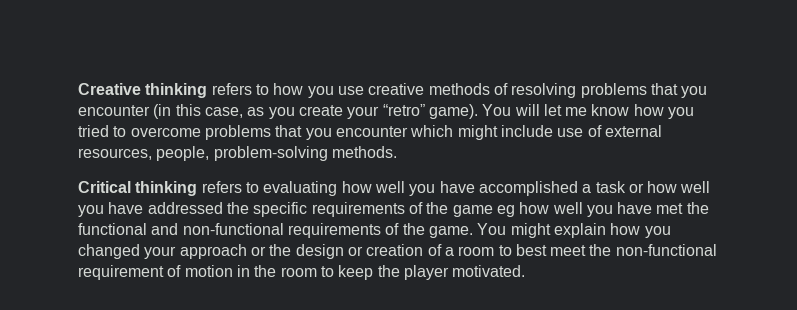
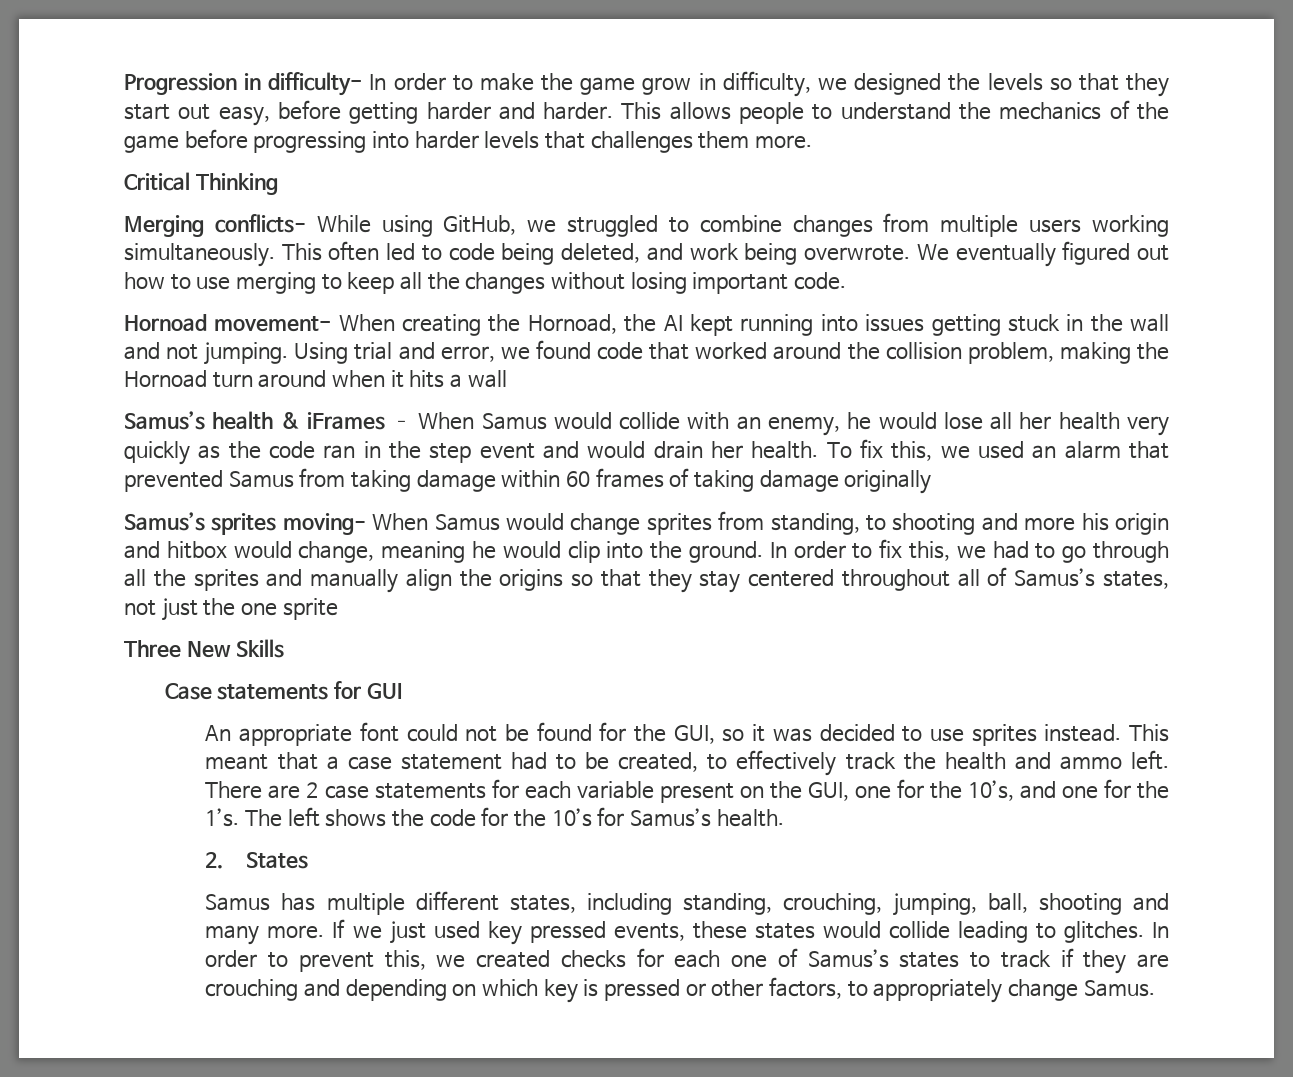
[78,83,708,98] [78,104,695,119] [78,125,662,140] [78,146,397,161] [78,181,711,196] [78,202,709,217] [78,223,671,238] [78,244,717,259] [78,265,526,280] Creative thinking refers to how you use creative methods of resolving problems that you encounter (in this case, as you create your “retro” game). You will let me know how you tried to overcome problems that you encounter which might include use of external resources, people, problem-solving methods. // Critical thinking refers to evaluating how well you have accomplished a task or how well you have addressed the specific requirements of the game eg how well you have met the functional and non-functional requirements of the game. You might explain how you changed your approach or the design or creation of a room to best meet the non-functional requirement of motion in the room to keep the player motivated. -> [124,71,1169,97] [124,100,1169,126] [124,129,812,153] [124,172,278,195] [124,213,1170,237] [124,241,1170,267] [124,272,846,294] [124,314,1169,336] [124,340,1169,365] [124,370,507,388] [124,411,1169,436] [124,439,1170,465] [124,468,932,494] [124,511,1169,535] [124,539,1170,563] [124,567,1170,593] [124,598,338,621] [124,639,285,658] [164,681,402,700] [205,722,1169,746] [205,750,1169,776] [205,779,1169,803] [205,807,784,827] [205,852,309,869] [205,891,1170,916] [205,919,1169,945] [205,948,1170,974] [205,977,1155,1003] Progression in difficulty- In order to make the game grow in difficulty, we designed the levels so that they start out easy, before getting harder and harder. This allows people to understand the mechanics of the game before progressing into harder levels that challenges them more. // Critical Thinking // Merging conflicts- While using GitHub, we struggled to combine changes from multiple users working simultaneously. This often led to code being deleted, and work being overwrote. We eventually figured out how to use merging to keep all the changes without losing important code. // Hornoad movement- When creating the Hornoad, the AI kept running into issues getting stuck in the wall and not jumping. Using trial and error, we found code that worked around the collision problem, making the Hornoad turn around when it hits a wall // Samus’s health & iFrames – When Samus would collide with an enemy, he would lose all her health very quickly as the code ran in the step event and would drain her health. To fix this, we used an alarm that prevented Samus from taking damage within 60 frames of taking damage originally // Samus’s sprites moving- When Samus would change sprites from standing, to shooting and more his origin and hitbox would change, meaning he would clip into the ground. In order to fix this, we had to go through all the sprites and manually align the origins so that they stay centered throughout all of Samus’s states, not just the one sprite // Three New Skills // Case statements for GUI // An appropriate font could not be found for the GUI, so it was decided to use sprites instead. This meant that a case statement had to be created, to effectively track the health and ammo left. There are 2 case statements for each variable present on the GUI, one for the 10’s, and one for the 1’s. The left shows the code for the 10’s for Samus’s health. // 2. States // Samus has multiple different states, including standing, crouching, jumping, ball, shooting and many more. If we just used key pressed events, these states would collide leading to glitches. In order to prevent this, we created checks for each one of Samus’s states to track if they are crouching and depending on which key is pressed or other factors, to appropriately change Samus.

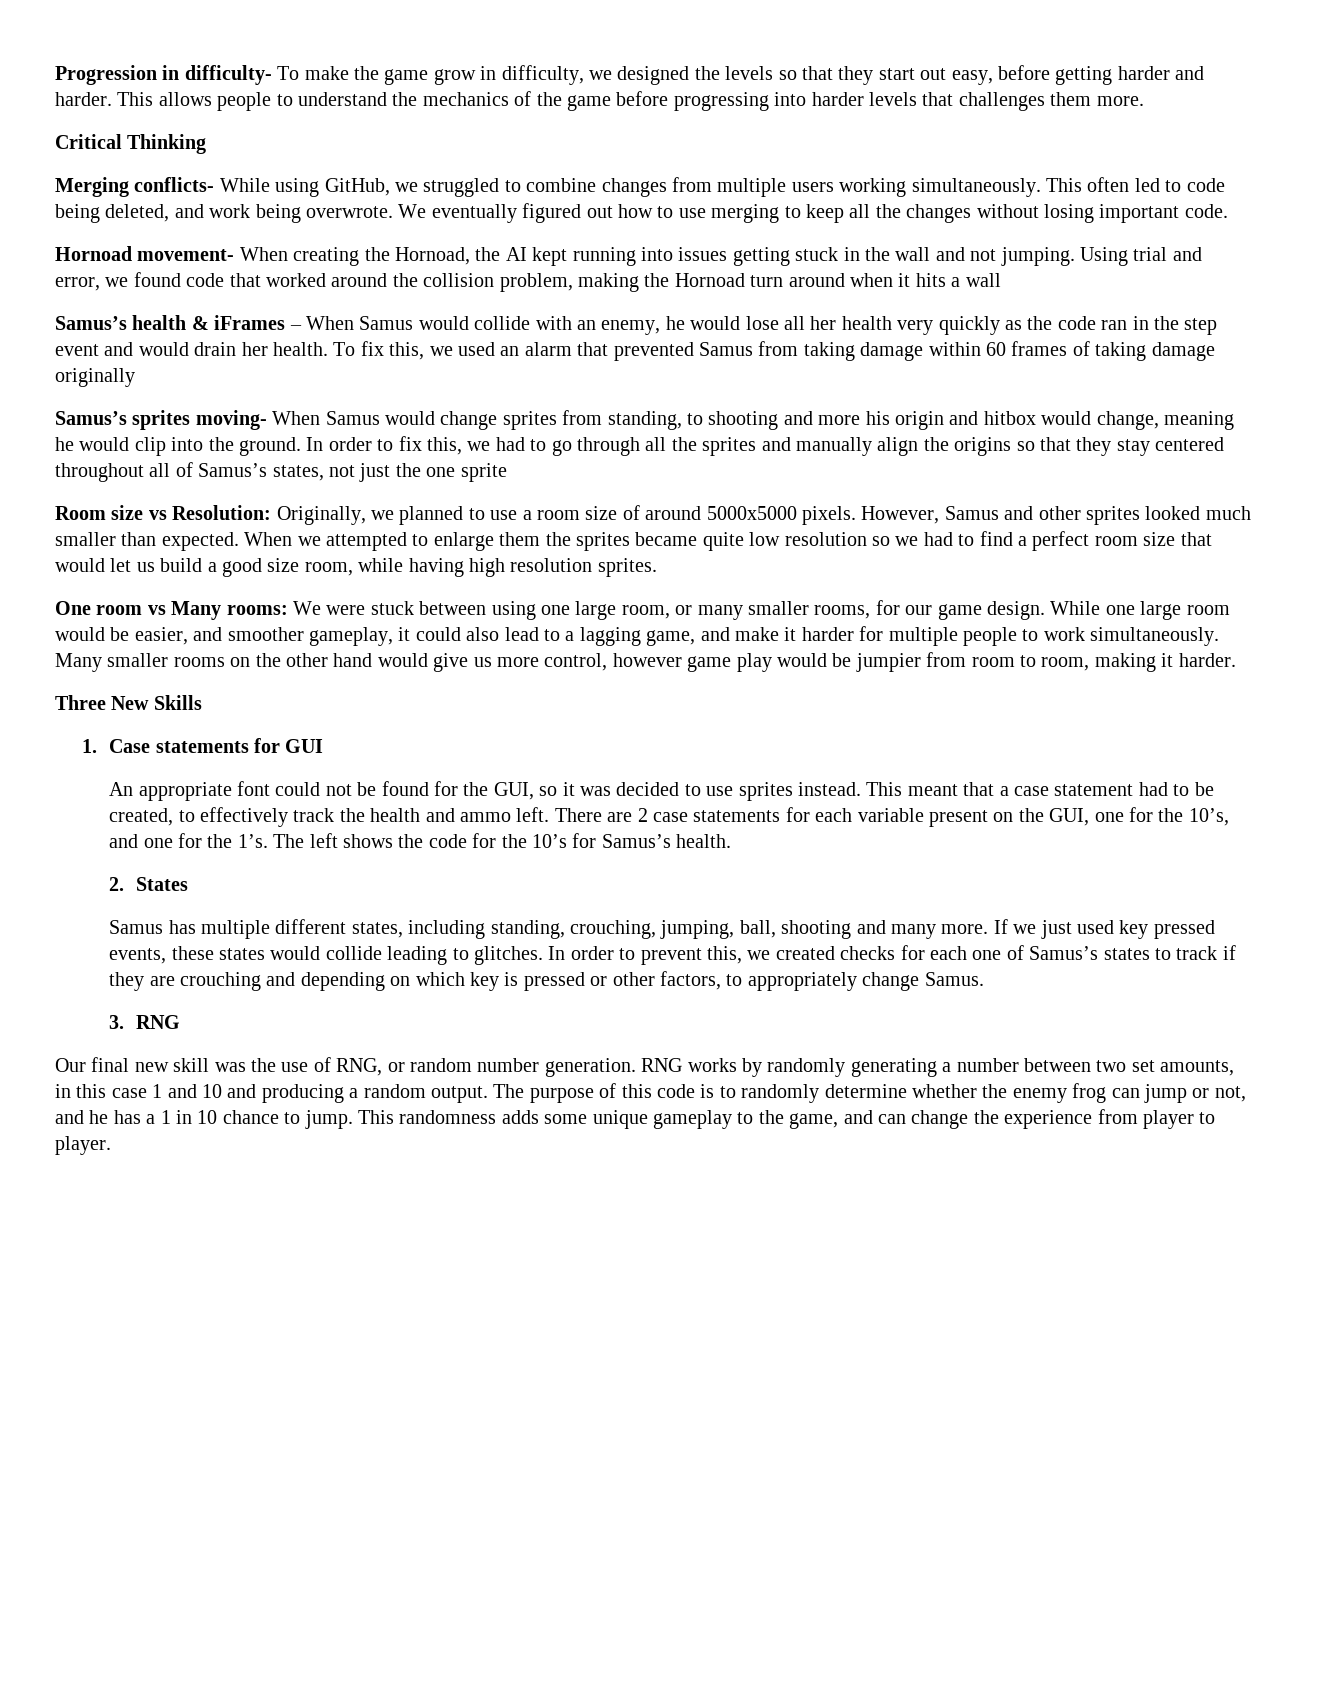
[369,73,473,91] In order to -> [277,66,300,80] To
(338, 609) none -> [55,505,1251,525] [55,531,1212,551] [55,558,657,577] [55,600,1230,620] [55,626,1220,646] [55,652,1236,672] // Room size vs Resolution: Originally, we planned to use a room size of around 5000x5000 pixels. However, Samus and other sprites looked much smaller than expected. When we attempted to enlarge them the sprites became quite low resolution so we had to find a perfect room size that would let us build a good size room, while having high resolution sprites. // One room vs Many rooms: We were stuck between using one large room, or many smaller rooms, for our game design. While one large room would be easier, and smoother gameplay, it could also lead to a lagging game, and make it harder for multiple people to work simultaneously. Many smaller rooms on the other hand would give us more control, however game play would be jumpier from room to room, making it harder.
(285, 648) none -> [82,739,98,753] 1.
(1155, 988) none -> [109,1015,181,1029] [55,1057,1235,1077] [55,1083,1246,1103] [55,1109,1216,1129] [55,1136,111,1155] // 3. RNG // Our final new skill was the use of RNG, or random number generation. RNG works by randomly generating a number between two set amounts, in this case 1 and 10 and producing a random output. The purpose of this code is to randomly determine whether the enemy frog can jump or not, and he has a 1 in 10 chance to jump. This randomness adds some unique gameplay to the game, and can change the experience from player to player.

